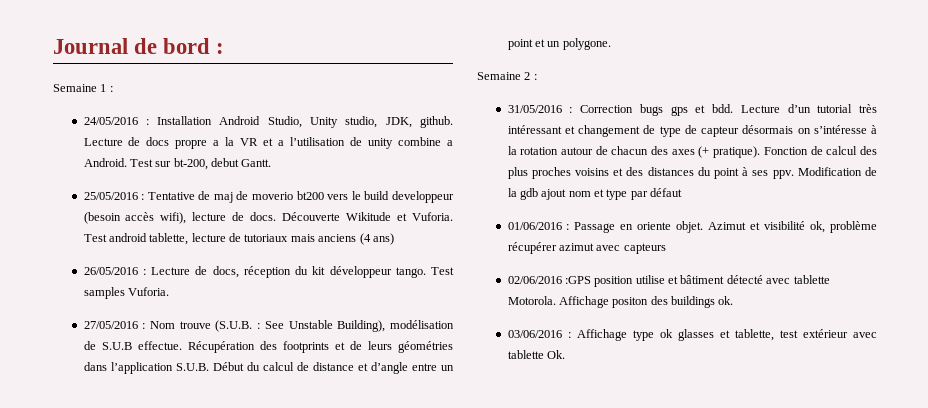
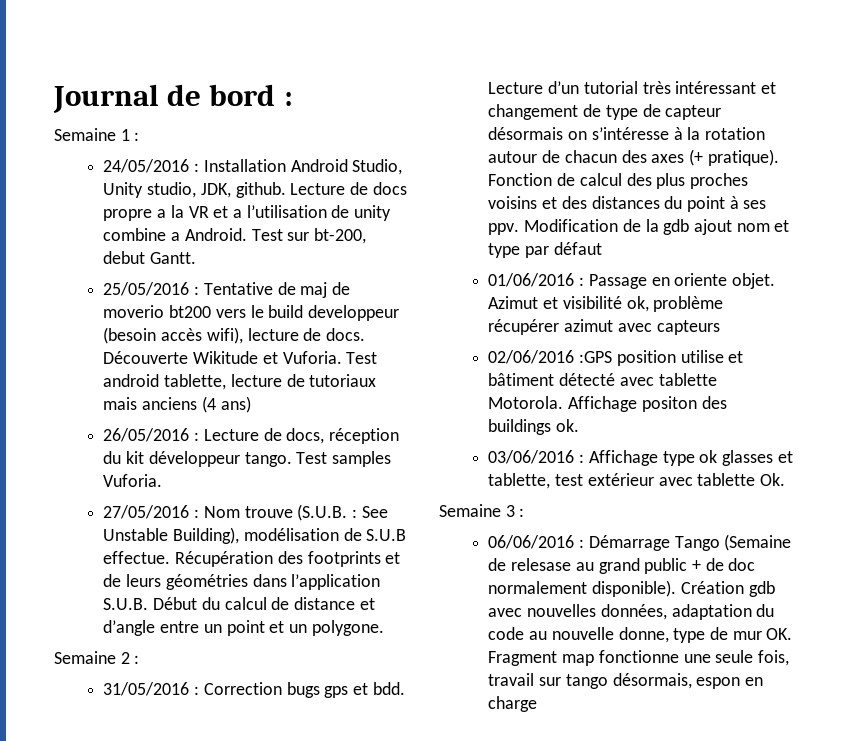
(565, 354) none -> [439,504,525,517] [488,534,792,551] [488,558,756,574] [488,580,775,597] [488,604,775,620] [488,627,793,643] [488,650,789,666] [488,673,763,689] [488,696,538,712] // Semaine 3 : // 06/06/2016 : Démarrage Tango (Semaine de relesase au grand public + de doc normalement disponible). Création gdb avec nouvelles données, adaptation du code au nouvelle donne, type de mur OK. Fragment map fonctionne une seule fois, travail sur tango désormais, espon en charge

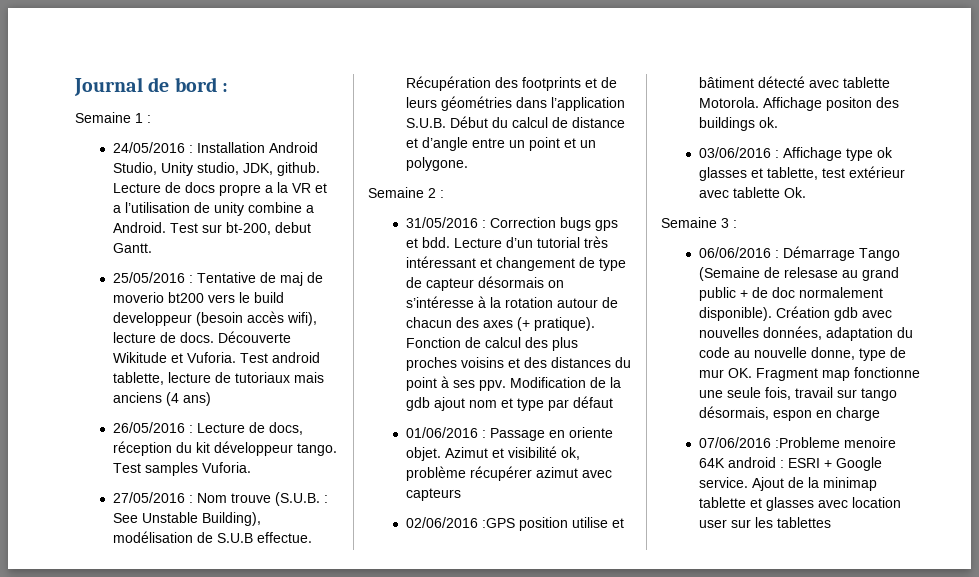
(538, 704) none -> [698,437,896,448] [698,457,882,471] [698,477,877,491] [698,497,901,511] [698,517,831,528] // 07/06/2016 :Probleme menoire 64K android : ESRI + Google service. Ajout de la minimap tablette et glasses avec location user sur les tablettes

